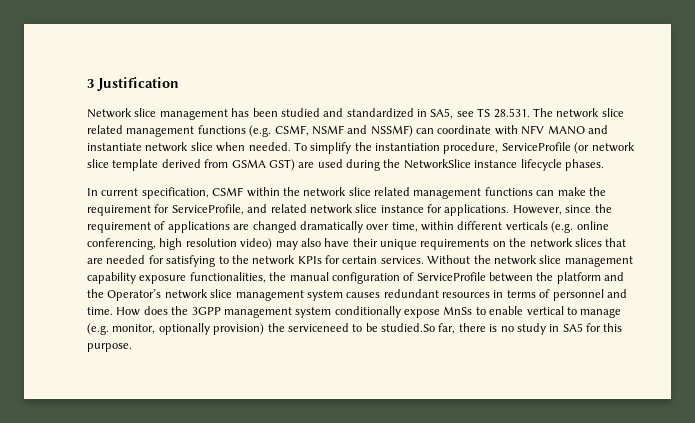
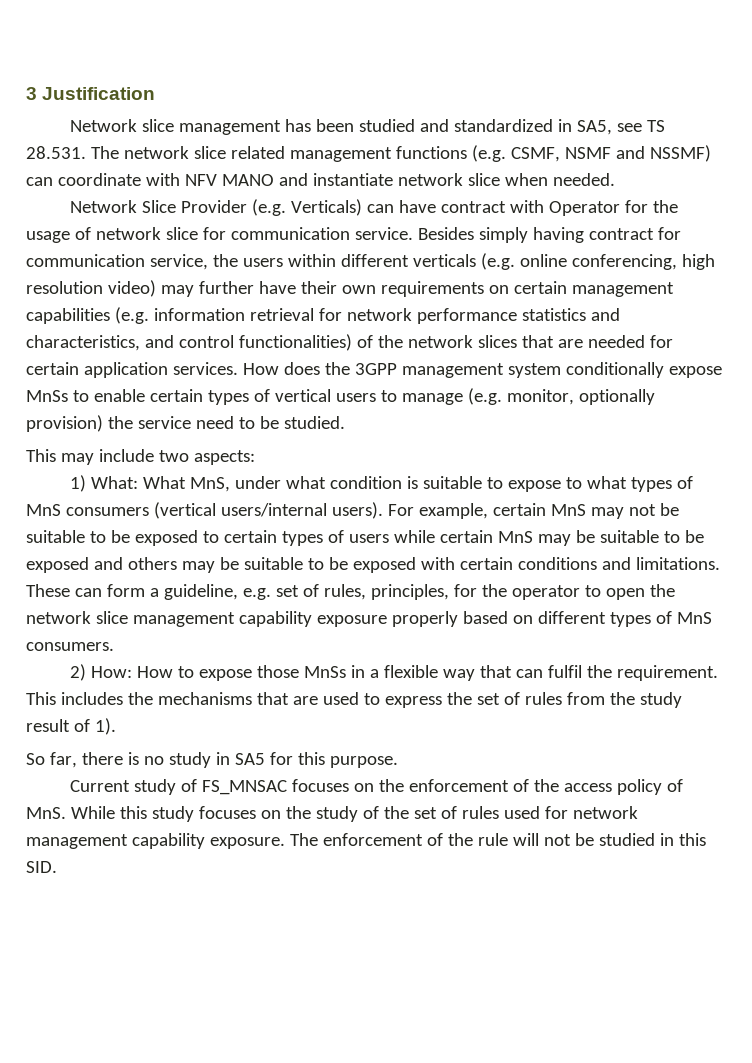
[293,142,635,154] [87,159,604,171] [87,187,606,199] [87,204,612,216] [87,221,418,233] To simplify the instantiation procedure, ServiceProfile (or network slice template derived from GSMA GST) are used during the NetworkSlice instance lifecycle phases. // In current specification, CSMF within the network slice related management functions can make the requirement for ServiceProfile, and related network slice instance for applications. However, since the requirement of applications are changed dramatically over time, -> [70,199,679,216] [26,227,681,243] [26,254,283,270] // Network Slice Provider (e.g. Verticals) can have contract with Operator for the usage of network slice for communication service. Besides simply having contract for communication service, the users
[300,238,321,247] also -> [198,281,254,294] further
[380,239,417,250] unique -> [341,285,376,294] own
(506, 244) none -> [513,281,674,297] [26,307,620,324] [26,334,373,351] certain management capabilities (e.g. information retrieval for network performance statistics and characteristics, and control functionalities) of
[166,255,633,267] [87,272,625,284] [87,289,627,301] [87,307,113,315] satisfying to the network KPIs for certain services. Without the network slice management capability exposure functionalities, the manual configuration of ServiceProfile between the platform and the Operator’s network slice management system causes redundant resources in terms of personnel and time. -> [26,362,238,378] certain application services.
[526,306,564,315] vertical -> [149,389,376,405] certain types of vertical users
[287,323,435,332] serviceneed to be studied.So -> [137,416,345,429] [26,449,255,465] [70,475,694,492] [26,502,679,519] [26,530,704,546] [26,557,720,573] [26,584,675,600] [26,611,712,627] [26,642,114,651] [70,664,719,681] [26,692,682,708] [26,718,116,735] [26,753,45,765] service need to be studied. // This may include two aspects: // 1) What: What MnS, under what condition is suitable to expose to what types of MnS consumers (vertical users/internal users). For example, certain MnS may not be suitable to be exposed to certain types of users while certain MnS may be suitable to be exposed and others may be suitable to be exposed with certain conditions and limitations. These can form a guideline, e.g. set of rules, principles, for the operator to open the network slice management capability exposure properly based on different types of MnS consumers. // 2) How: How to expose those MnSs in a flexible way that can fulfil the requirement. This includes the mechanisms that are used to express the set of rules from the study result of 1). // So
(132, 347) none -> [70,779,684,795] [26,806,638,822] [26,833,706,849] [26,861,57,873] // Current study of FS_MNSAC focuses on the enforcement of the access policy of MnS. While this study focuses on the study of the set of rules used for network management capability exposure. The enforcement of the rule will not be studied in this SID.

